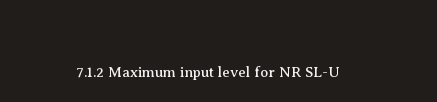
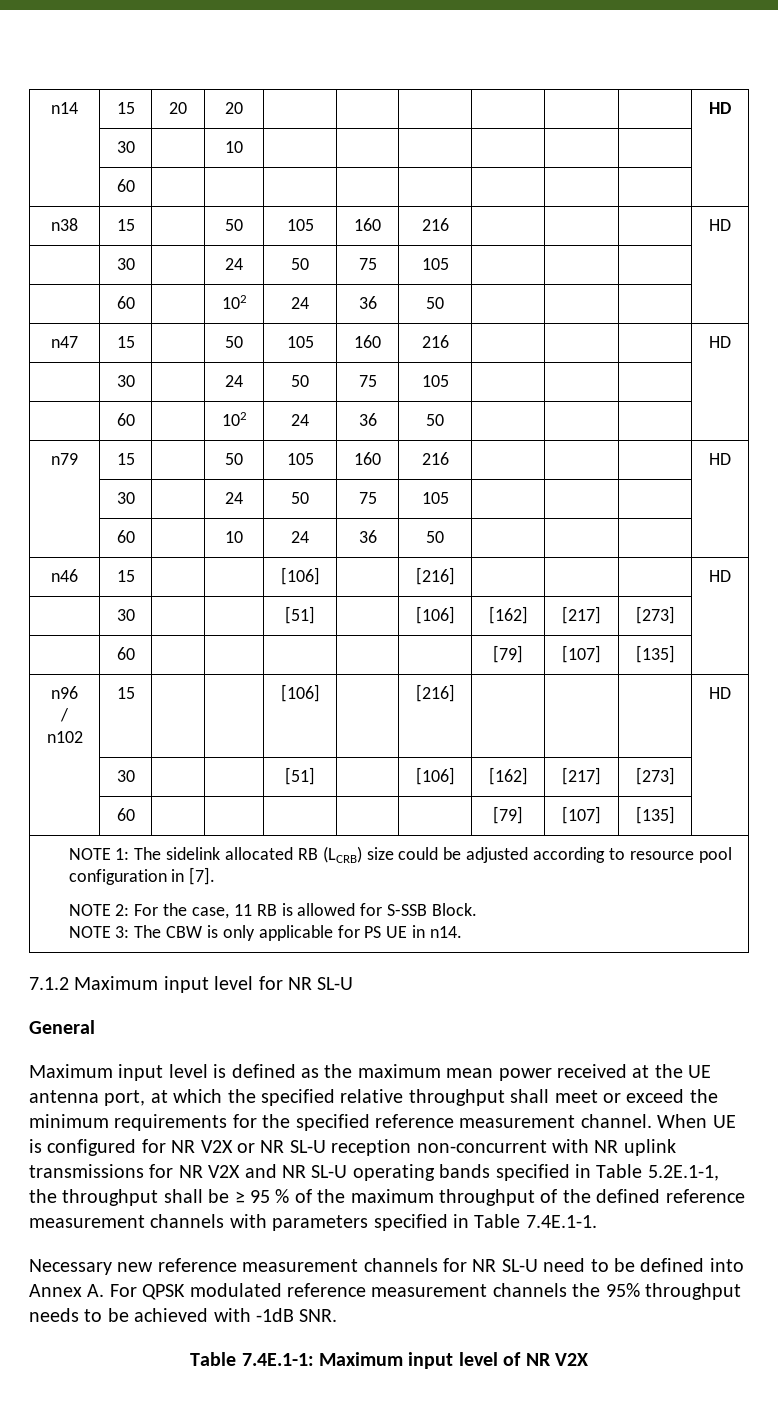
(76, 72) none -> [51,102,78,114] [116,102,135,114] [169,102,187,114] [225,102,243,114] [709,102,731,114] [116,141,135,153] [225,141,243,153] [116,179,135,192] [51,218,78,231] [116,219,135,231] [225,219,243,231] [286,219,314,231] [354,218,381,231] [421,218,449,231] [709,219,731,231] [116,258,135,270] [225,258,243,270] [291,258,309,270] [358,258,377,270] [421,258,449,270] [116,296,135,309] [221,295,247,309] [291,297,309,309] [358,296,377,309] [426,297,444,309] [51,336,78,348] [116,336,135,348] [225,336,243,348] [286,336,314,348] [354,335,381,348] [421,335,449,348] [709,336,731,348] [116,375,135,387] [225,375,243,387] [291,375,309,387] [358,375,377,387] [421,375,449,387] [116,413,135,426] [221,412,247,426] [291,414,309,426] [358,413,377,426] [426,414,444,426] [51,453,78,465] [116,453,135,465] [225,453,243,465] [286,453,314,465] [354,452,381,465] [421,452,449,465] [709,453,731,465] [116,492,135,504] [225,492,243,504] [291,492,309,504] [358,492,377,504] [421,492,449,504] [116,530,135,543] [225,531,243,543] [291,531,309,543] [358,530,377,543] [426,531,444,543] [51,569,78,582] [116,570,135,582] [280,567,320,585] [415,567,455,585] [709,570,731,582] [116,609,135,621] [285,606,315,624] [415,606,455,624] [488,606,528,624] [562,606,601,624] [635,606,675,624] [116,647,135,660] [493,645,523,663] [562,645,601,663] [635,645,675,663] [51,686,78,699] [60,708,69,722] [46,731,83,743] [116,687,135,699] [280,684,320,702] [415,684,455,702] [709,687,731,699] [116,770,135,782] [285,767,315,785] [415,767,455,785] [488,767,528,785] [562,767,601,785] [635,767,675,785] [116,808,135,821] [493,806,523,824] [562,806,601,824] [635,806,675,824] [68,846,732,863] [68,867,216,885] [68,903,478,919] [68,925,463,941] n14 | 15 | 20 | 20 | | | | | | | HD // | 30 | | 10 | | | | | | | // | 60 | | | | | | | | | // n38 | 15 | | 50 | 105 | 160 | 216 | | | | HD // | 30 | | 24 | 50 | 75 | 105 | | | | // | 60 | | 102 | 24 | 36 | 50 | | | | // n47 | 15 | | 50 | 105 | 160 | 216 | | | | HD // | 30 | | 24 | 50 | 75 | 105 | | | | // | 60 | | 102 | 24 | 36 | 50 | | | | // n79 | 15 | | 50 | 105 | 160 | 216 | | | | HD // | 30 | | 24 | 50 | 75 | 105 | | | | // | 60 | | 10 | 24 | 36 | 50 | | | | // n46 | 15 | | | [106] | | [216] | | | | HD // | 30 | | | [51] | | [106] | [162] | [217] | [273] | // | 60 | | | | | | [79] | [107] | [135] | // n96 // / // n102 | 15 | | | [106] | | [216] | | | | HD // | 30 | | | [51] | | [106] | [162] | [217] | [273] | // | 60 | | | | | | [79] | [107] | [135] | // NOTE 1: The sidelink allocated RB (LCRB) size could be adjusted according to resource pool configuration in [7]. // NOTE 2: For the case, 11 RB is allowed for S-SSB Block. // NOTE 3: The CBW is only applicable for PS UE in n14. //
(340, 72) none -> [29,1020,95,1034] [29,1064,712,1081] [29,1089,718,1106] [29,1114,736,1131] [29,1139,676,1156] [29,1164,719,1181] [29,1189,745,1206] [29,1214,597,1231] [29,1258,744,1275] [29,1283,741,1300] [29,1308,338,1322] [190,1352,588,1369] // General // Maximum input level is defined as the maximum mean power received at the UE antenna port, at which the specified relative throughput shall meet or exceed the minimum requirements for the specified reference measurement channel. When UE is configured for NR V2X or NR SL-U reception non-concurrent with NR uplink transmissions for NR V2X and NR SL-U operating bands specified in Table 5.2E.1-1, the throughput shall be ≥ 95 % of the maximum throughput of the defined reference measurement channels with parameters specified in Table 7.4E.1-1. // Necessary new reference measurement channels for NR SL-U need to be defined into Annex A. For QPSK modulated reference measurement channels the 95% throughput needs to be achieved with -1dB SNR. // Table 7.4E.1-1: Maximum input level of NR V2X

